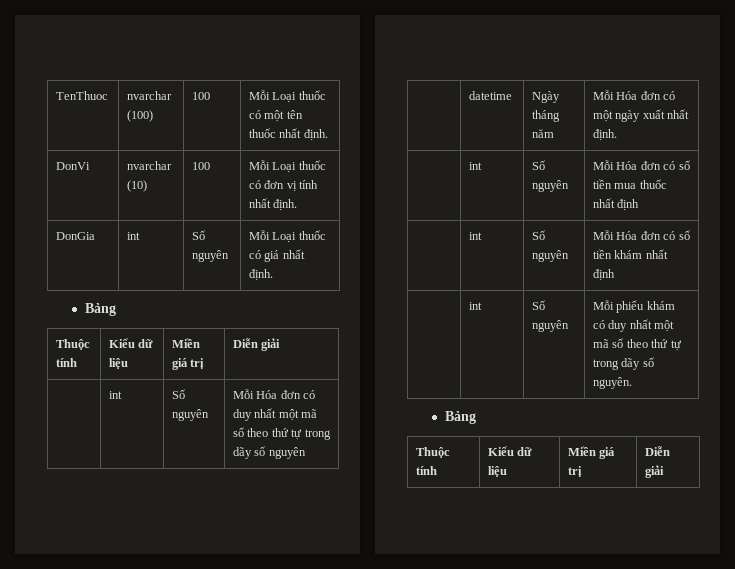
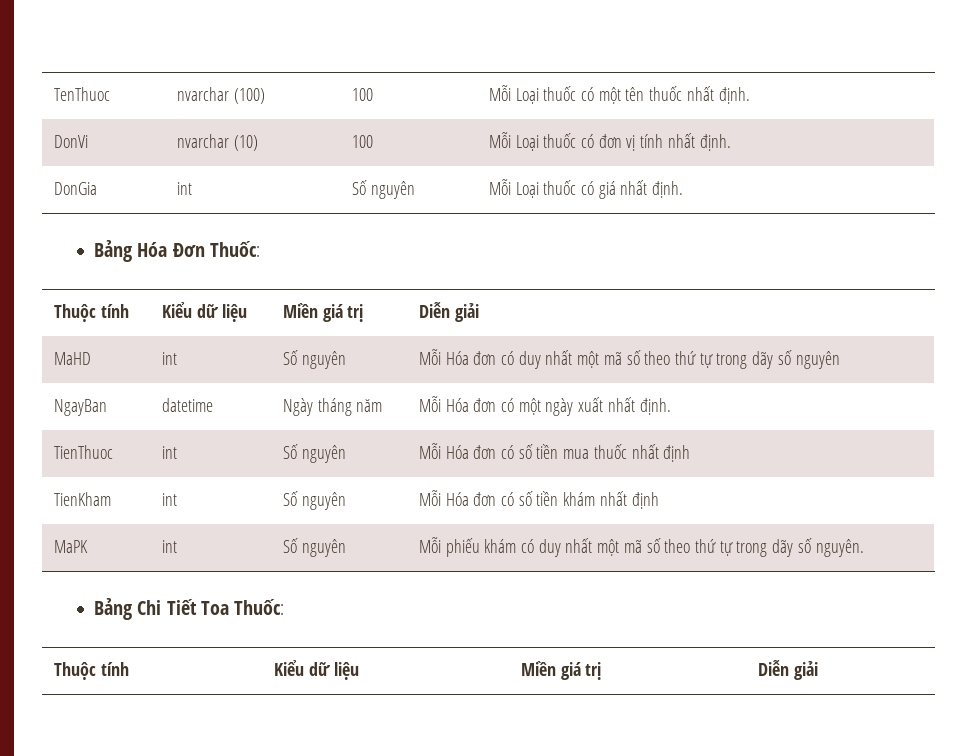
(116, 309) none -> [137,241,260,257] Hóa Đơn Thuốc:
(281, 344) none -> [53,352,91,365] MaHD
(306, 453) none -> [53,399,107,416] NgayBan
(618, 135) none -> [53,445,113,459] TienThuoc
(640, 205) none -> [53,492,111,506] TienKham
(616, 275) none -> [53,540,88,553] MaPK
(476, 417) none -> [137,599,285,615] Chi Tiết Toa Thuốc:

